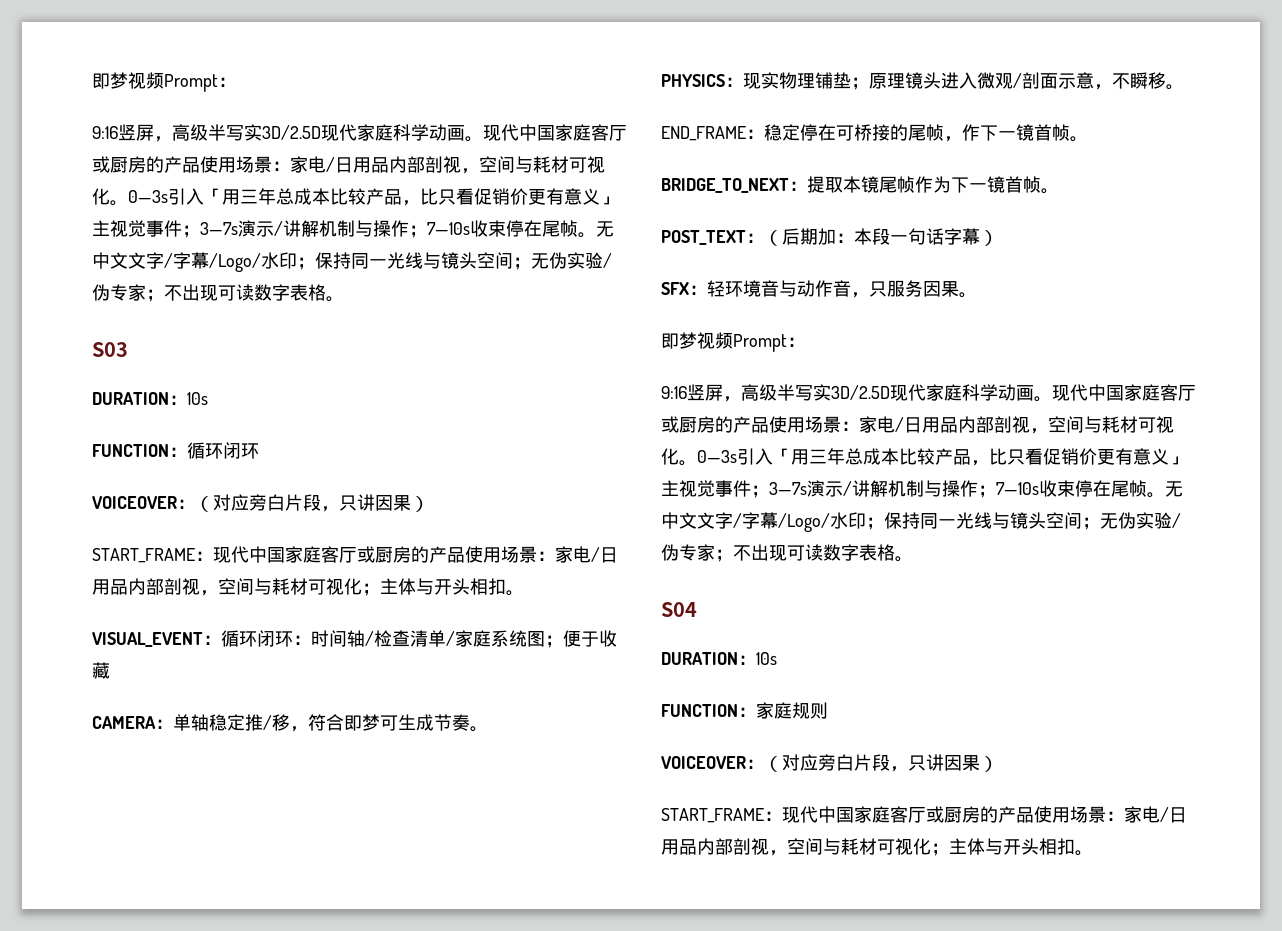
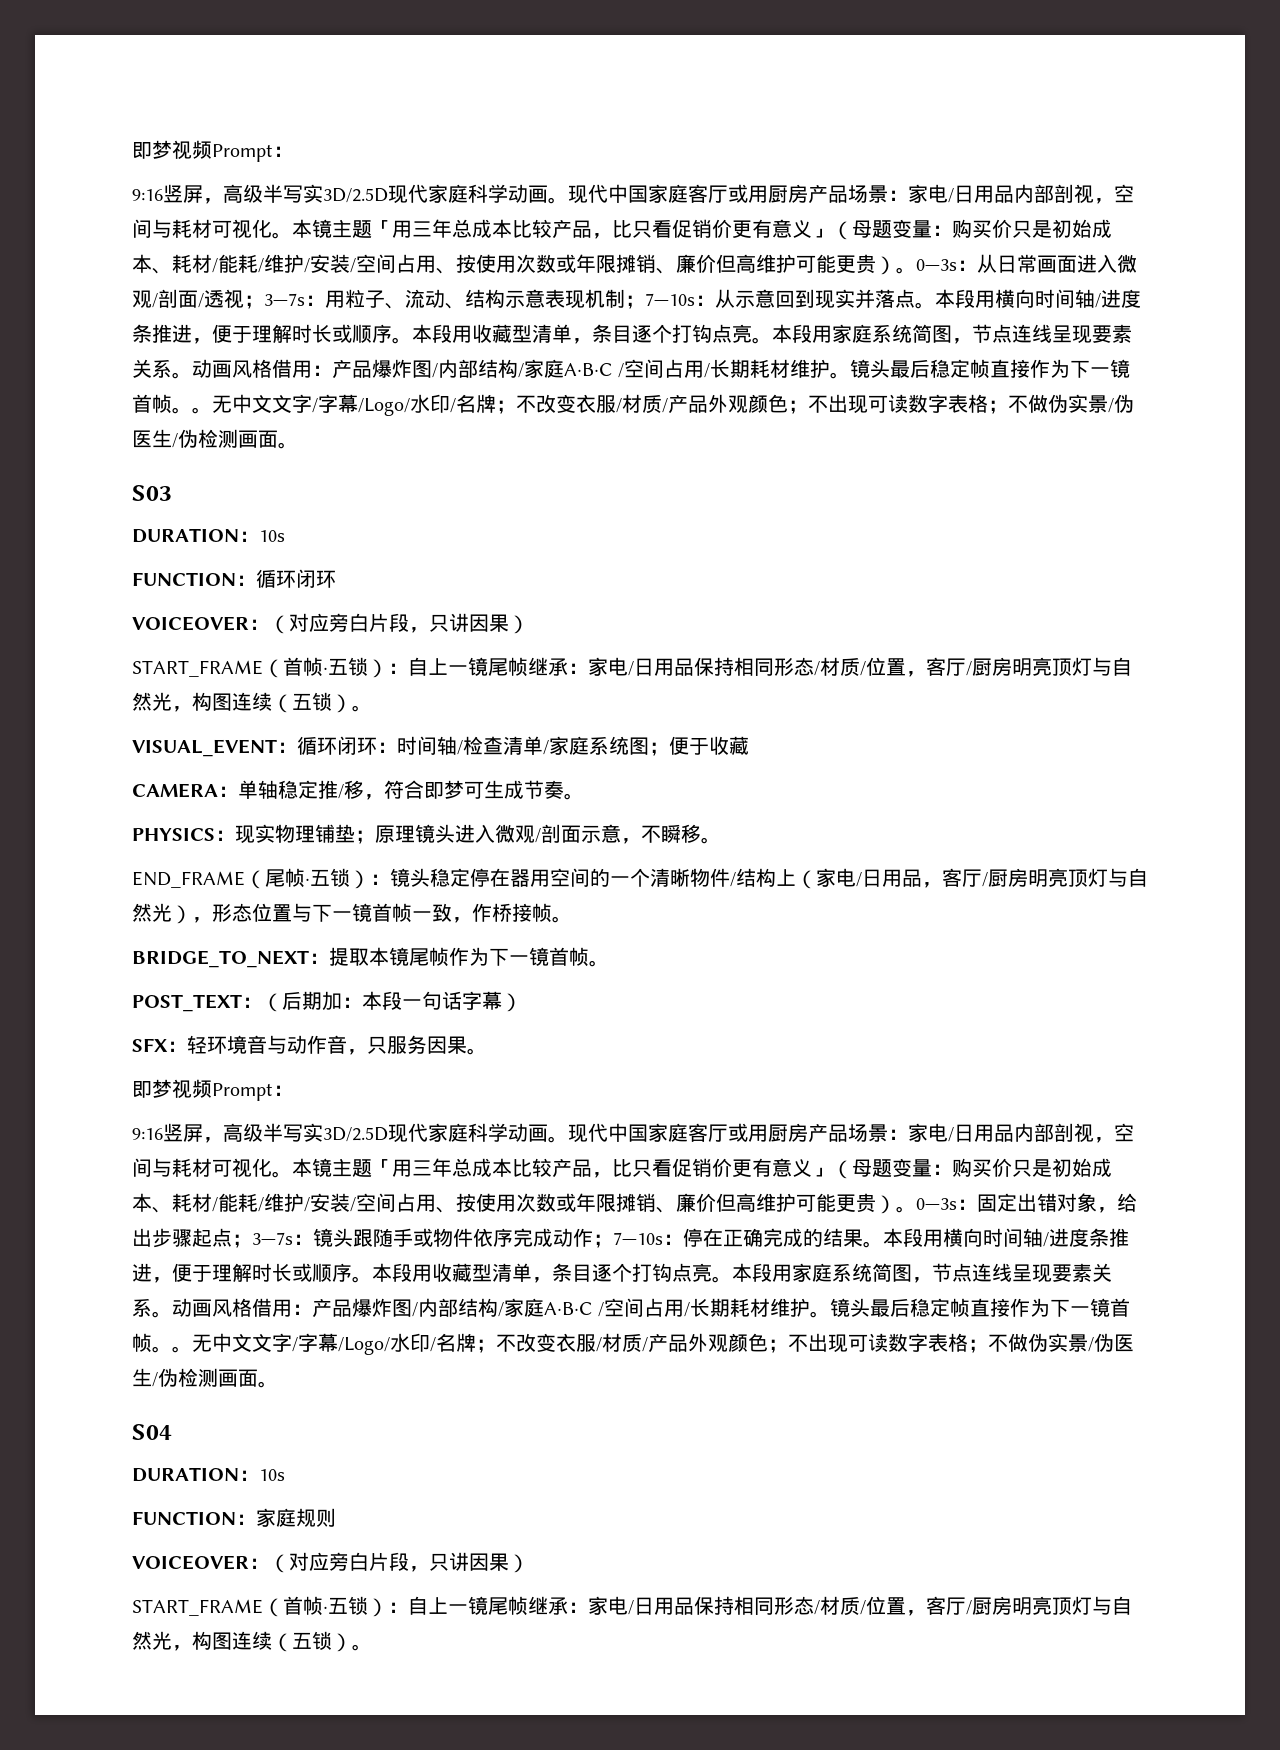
[110,156,236,173] 厨房的产品使用 -> [748,184,848,203] 用厨房产品
[128,188,204,205] 0—3s引入 -> [292,219,372,238] 本镜主题
[92,220,614,238] [92,252,612,272] [92,284,326,302] 主视觉事件；3—7s演示/讲解机制与操作；7—10s收束停在尾帧。无中文文字/字幕/Logo/水印；保持同一光线与镜头空间；无伪实验/伪专家；不出现可读数字表格 -> [832,219,1112,240] [132,254,1137,275] [132,289,1141,309] [132,324,1132,344] [132,359,1131,379] [132,394,1134,416] [132,429,278,448] （母题变量：购买价只是初始成本、耗材/能耗/维护/安装/空间占用、按使用次数或年限摊销、廉价但高维护可能更贵）。0—3s：从日常画面进入微观/剖面/透视；3—7s：用粒子、流动、结构示意表现机制；7—10s：从示意回到现实并落点。本段用横向时间轴/进度条推进，便于理解时长或顺序。本段用收藏型清单，条目逐个打钩点亮。本段用家庭系统简图，节点连线呈现要素关系。动画风格借用：产品爆炸图/内部结构/家庭A·B·C /空间占用/长期耗材维护。镜头最后稳定帧直接作为下一镜首帧。。无中文文字/字幕/Logo/水印/名牌；不改变衣服/材质/产品外观颜色；不出现可读数字表格；不做伪实景/伪医生/伪检测画面
[194,546,618,563] [92,578,506,596] ：现代中国家庭客厅或厨房的产品使用场景：家电/日用品内部剖视，空间与耗材可视化；主体与开头相扣 -> [263,657,1132,678] [132,692,352,713] （首帧·五锁）：自上一镜尾帧继承：家电/日用品保持相同形态/材质/位置，客厅/厨房明亮顶灯与自然光，构图连续（五锁）
[746,124,1052,142] ：稳定停在可桥接的尾帧，作下一镜首 -> [245,868,1148,889] [132,903,532,924] （尾帧·五锁）：镜头稳定停在器用空间的一个清晰物件/结构上（家电/日用品，客厅/厨房明亮顶灯与自然光），形态位置与下一镜首帧一致，作桥接
[679,416,805,433] 厨房的产品使用 -> [748,1123,848,1142] 用厨房产品
[697,448,773,465] 0—3s引入 -> [292,1158,372,1177] 本镜主题
[661,480,1183,498] [661,512,1181,532] [661,544,895,562] 主视觉事件；3—7s演示/讲解机制与操作；7—10s收束停在尾帧。无中文文字/字幕/Logo/水印；保持同一光线与镜头空间；无伪实验/伪专家；不出现可读数字表格 -> [832,1158,1112,1179] [132,1193,1137,1214] [132,1228,1129,1248] [132,1263,1112,1283] [132,1298,1131,1318] [132,1333,1134,1355] [132,1368,258,1387] （母题变量：购买价只是初始成本、耗材/能耗/维护/安装/空间占用、按使用次数或年限摊销、廉价但高维护可能更贵）。0—3s：固定出错对象，给出步骤起点；3—7s：镜头跟随手或物件依序完成动作；7—10s：停在正确完成的结果。本段用横向时间轴/进度条推进，便于理解时长或顺序。本段用收藏型清单，条目逐个打钩点亮。本段用家庭系统简图，节点连线呈现要素关系。动画风格借用：产品爆炸图/内部结构/家庭A·B·C /空间占用/长期耗材维护。镜头最后稳定帧直接作为下一镜首帧。。无中文文字/字幕/Logo/水印/名牌；不改变衣服/材质/产品外观颜色；不出现可读数字表格；不做伪实景/伪医生/伪检测画面
[763,806,1187,823] [661,838,1075,856] ：现代中国家庭客厅或厨房的产品使用场景：家电/日用品内部剖视，空间与耗材可视化；主体与开头相扣 -> [263,1596,1132,1617] [132,1631,352,1652] （首帧·五锁）：自上一镜尾帧继承：家电/日用品保持相同形态/材质/位置，客厅/厨房明亮顶灯与自然光，构图连续（五锁）

